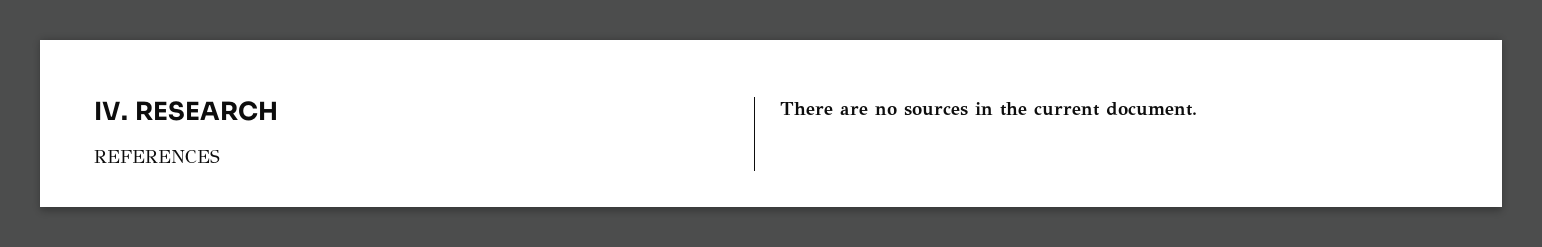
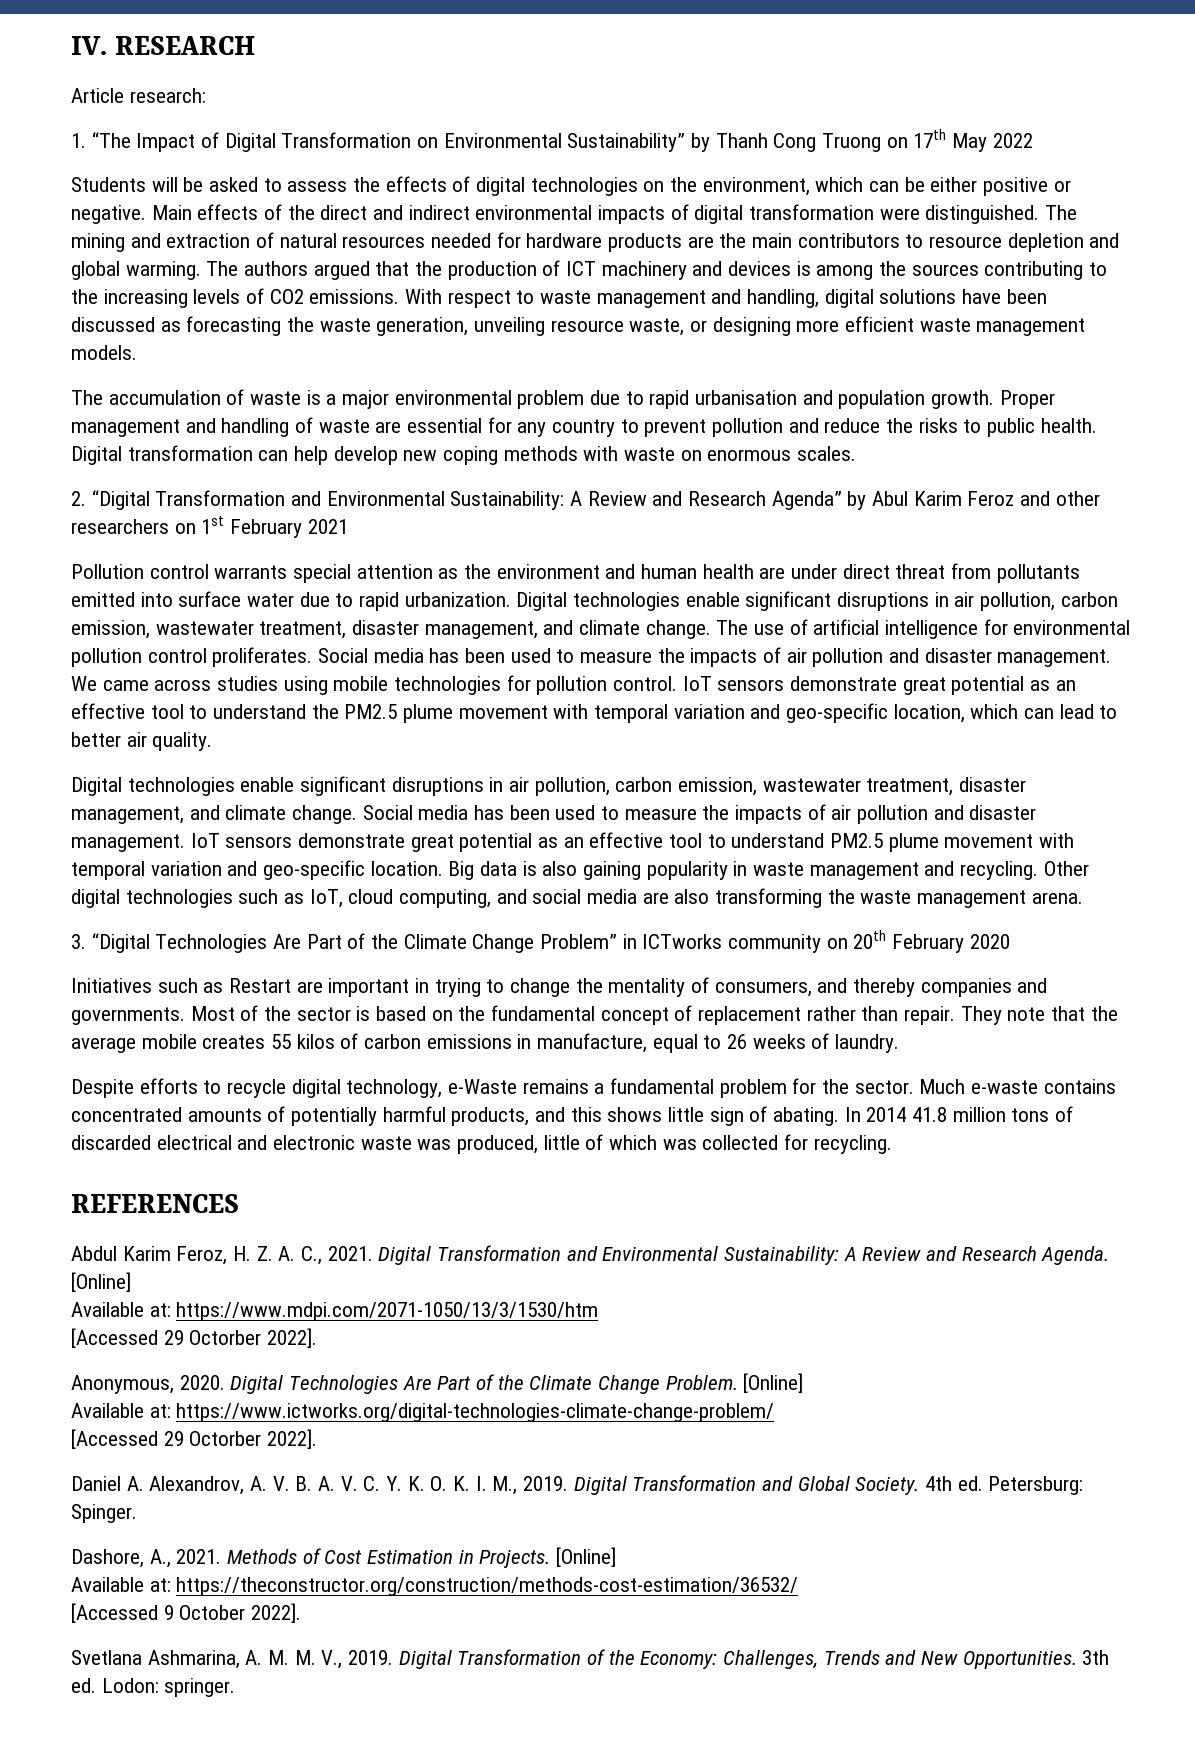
[94,149,220,163] [780,102,1197,116] REFERENCES // There are no sources in the current document. -> [71,88,206,103] [71,129,1033,152] [71,176,1071,196] [71,204,1078,224] [71,232,1120,252] [71,260,1108,280] [71,288,1047,308] [71,316,1086,336] [71,345,137,360] [71,389,1055,409] [71,417,1097,437] [71,445,857,465] [71,490,1100,510] [71,516,348,538] [71,563,1080,583] [71,591,1118,611] [71,619,1131,639] [71,647,1112,667] [71,675,1076,695] [71,703,1118,723] [71,732,213,751] [71,776,1027,796] [71,804,1037,824] [71,832,1075,852] [71,860,1089,880] [71,888,1083,908] [71,930,1010,953] [71,977,1048,997] [71,1005,1118,1025] [71,1033,900,1053] [71,1078,1116,1098] [71,1106,1074,1126] [71,1134,892,1154] [71,1194,239,1213] [71,1245,1110,1265] [71,1272,131,1292] [71,1302,599,1321] [71,1328,318,1348] [71,1373,804,1394] [71,1403,775,1422] [71,1429,318,1449] [71,1475,1084,1495] [71,1504,137,1523] [71,1547,617,1568] [71,1577,799,1596] [71,1603,302,1623] [71,1649,1110,1669] [71,1678,236,1697] Article research: // 1. “The Impact of Digital Transformation on Environmental Sustainability” by Thanh Cong Truong on 17th May 2022 // Students will be asked to assess the effects of digital technologies on the environment, which can be either positive or negative. Main effects of the direct and indirect environmental impacts of digital transformation were distinguished. The mining and extraction of natural resources needed for hardware products are the main contributors to resource depletion and global warming. The authors argued that the production of ICT machinery and devices is among the sources contributing to the increasing levels of CO2 emissions. With respect to waste management and handling, digital solutions have been discussed as forecasting the waste generation, unveiling resource waste, or designing more efficient waste management models. // The accumulation of waste is a major environmental problem due to rapid urbanisation and population growth. Proper management and handling of waste are essential for any country to prevent pollution and reduce the risks to public health. Digital transformation can help develop new coping methods with waste on enormous scales. // 2. “Digital Transformation and Environmental Sustainability: A Review and Research Agenda” by Abul Karim Feroz and other researchers on 1st February 2021 // Pollution control warrants special attention as the environment and human health are under direct threat from pollutants emitted into surface water due to rapid urbanization. Digital technologies enable significant disruptions in air pollution, carbon emission, wastewater treatment, disaster management, and climate change. The use of artificial intelligence for environmental pollution control proliferates. Social media has been used to measure the impacts of air pollution and disaster management. We came across studies using mobile technologies for pollution control. IoT sensors demonstrate great potential as an effective tool to understand the PM2.5 plume movement with temporal variation and geo-specific location, which can lead to better air quality. // Digital technologies enable significant disruptions in air pollution, carbon emission, wastewater treatment, disaster management, and climate change. Social media has been used to measure the impacts of air pollution and disaster management. IoT sensors demonstrate great potential as an effective tool to understand PM2.5 plume movement with temporal variation and geo-specific location. Big data is also gaining popularity in waste management and recycling. Other digital technologies such as IoT, cloud computing, and social media are also transforming the waste management arena. // 3. “Digital Technologies Are Part of the Climate Change Problem” in ICTworks community on 20th February 2020 // Initiatives such as Restart are important in trying to change the mentality of consumers, and thereby companies and governments. Most of the sector is based on the fundamental concept of replacement rather than repair. They note that the average mobile creates 55 kilos of carbon emissions in manufacture, equal to 26 weeks of laundry. // Despite efforts to recycle digital technology, e-Waste remains a fundamental problem for the sector. Much e-waste contains concentrated amounts of potentially harmful products, and this shows little sign of abating. In 2014 41.8 million tons of discarded electrical and electronic waste was produced, little of which was collected for recycling. // REFERENCES // Abdul Karim Feroz, H. Z. A. C., 2021. Digital Transformation and Environmental Sustainability: A Review and Research Agenda. [Online] // Available at: https://www.mdpi.com/2071-1050/13/3/1530/htm // [Accessed 29 Octorber 2022]. // Anonymous, 2020. Digital Technologies Are Part of the Climate Change Problem. [Online] // Available at: https://www.ictworks.org/digital-technologies-climate-change-problem/ // [Accessed 29 Octorber 2022]. // Daniel A. Alexandrov, A. V. B. A. V. C. Y. K. O. K. I. M., 2019. Digital Transformation and Global Society. 4th ed. Petersburg: Spinger. // Dashore, A., 2021. Methods of Cost Estimation in Projects. [Online] // Available at: https://theconstructor.org/construction/methods-cost-estimation/36532/ // [Accessed 9 October 2022]. // Svetlana Ashmarina, A. M. M. V., 2019. Digital Transformation of the Economy: Challenges, Trends and New Opportunities. 3th ed. Lodon: springer.

